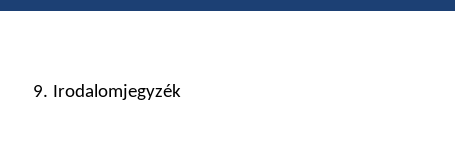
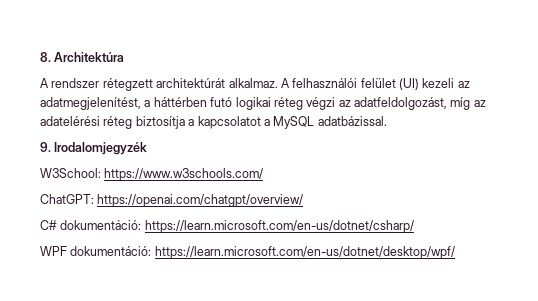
[33,84,181,100] 9. Irodalomjegyzék -> [40,52,125,62] [40,78,470,91] [40,97,486,110] [40,116,387,129] [40,142,148,155] [40,168,264,181] [40,194,304,207] [40,220,414,233] [40,246,455,259] 8. Architektúra // A rendszer rétegzett architektúrát alkalmaz. A felhasználói felület (UI) kezeli az adatmegjelenítést, a háttérben futó logikai réteg végzi az adatfeldolgozást, míg az adatelérési réteg biztosítja a kapcsolatot a MySQL adatbázissal. // 9. Irodalomjegyzék // W3School: https://www.w3schools.com/ // ChatGPT: https://openai.com/chatgpt/overview/ // C# dokumentáció: https://learn.microsoft.com/en-us/dotnet/csharp/ // WPF dokumentáció: https://learn.microsoft.com/en-us/dotnet/desktop/wpf/

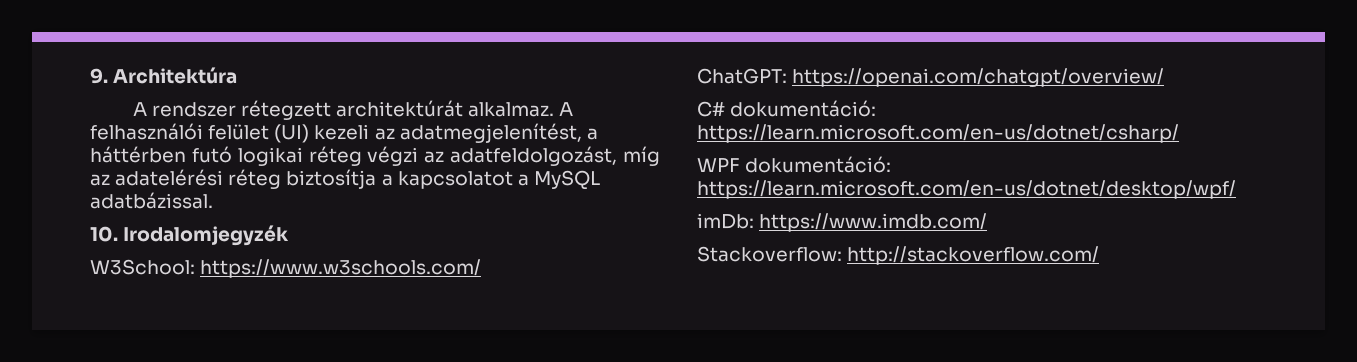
[40,52,51,62] 8. -> [90,68,108,84] 9.
[40,142,51,152] 9. -> [90,226,118,242] 10.
(455, 252) none -> [697,213,988,232] [697,246,1100,265] // imDb: https://www.imdb.com/ // Stackoverflow: http://stackoverflow.com/

